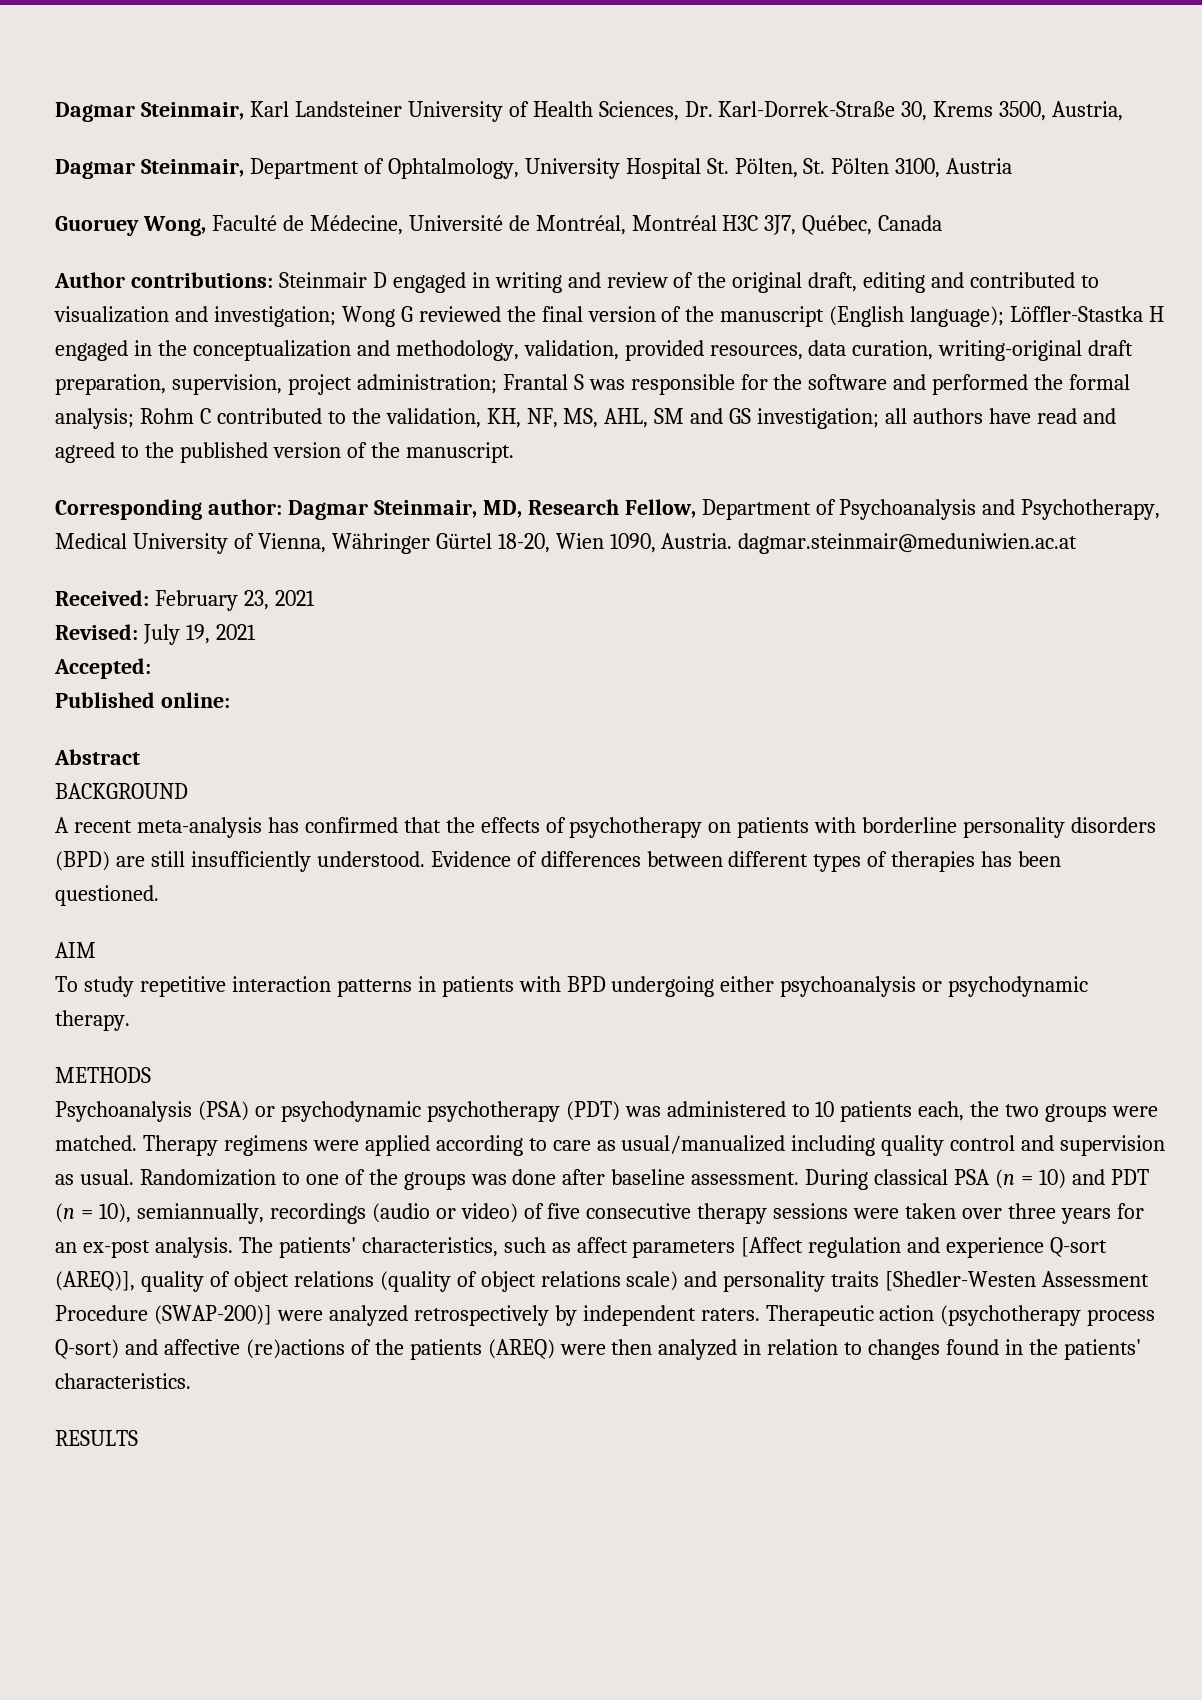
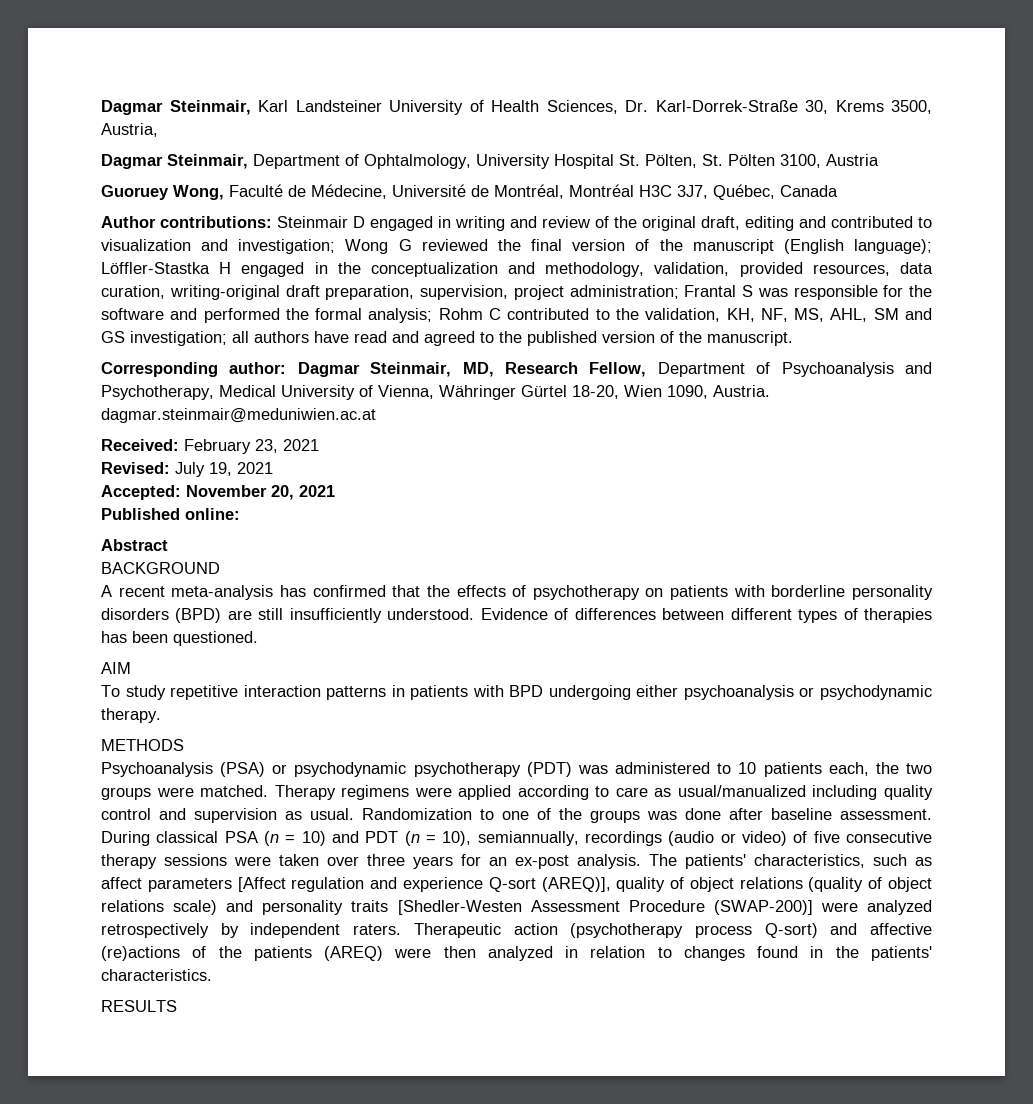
(151, 668) none -> [186,485,335,500] November 20, 2021

